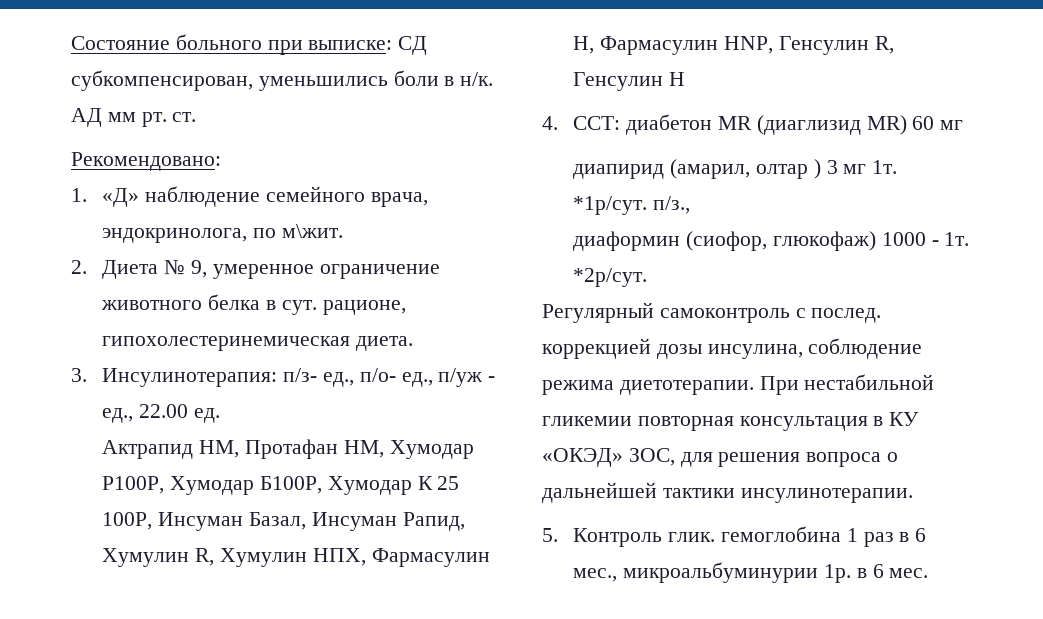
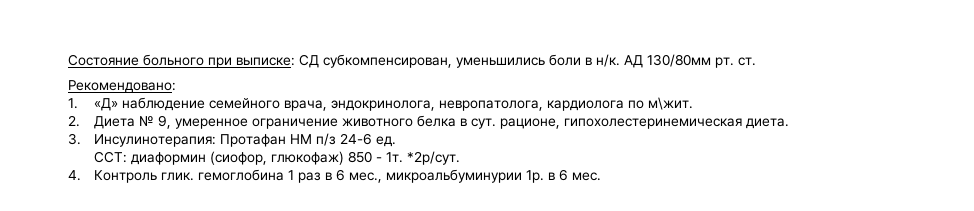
[107,112,136,122] мм -> [647,54,711,67] 130/80мм
(248, 235) none -> [439,100,625,111] невропатолога, кардиолога
[283,368,496,387] [102,404,220,423] [102,439,474,459] [102,476,460,495] [102,512,465,531] [102,548,490,567] [573,36,894,55] [573,72,686,91] [542,114,964,135] [573,159,898,179] [573,196,691,215] п/з- ед., п/о- ед., п/уж - ед., 22.00 ед. // Актрапид НМ, Протафан НМ, Хумодар Р100Р, Хумодар Б100Р, Хумодар К 25 100Р, Инсуман Базал, Инсуман Рапид, Хумулин R, Хумулин НПХ, Фармасулин Н, Фармасулин НNР, Генсулин R, Генсулин Н // 4. ССТ: диабетон МR (диаглизид МR) 60 мг // диапирид (амарил, олтар ) 3 мг 1т. *1р/сут. п/з., // -> [220,133,397,147] [94,151,128,163] Протафан НМ п/з 24-6 ед. // ССТ:
[881,232,926,246] 1000 -> [348,151,373,163] 850
[542,302,882,323] [542,338,923,359] [542,374,935,395] [542,412,920,431] [542,448,899,467] [542,482,913,503] [542,528,558,542] Регулярный самоконтроль с послед. коррекцией дозы инсулина, соблюдение режима диетотерапии. При нестабильной гликемии повторная консультация в КУ «ОКЭД» ЗОС, для решения вопроса о дальнейшей тактики инсулинотерапии. // 5. -> [68,170,81,181] 4.

